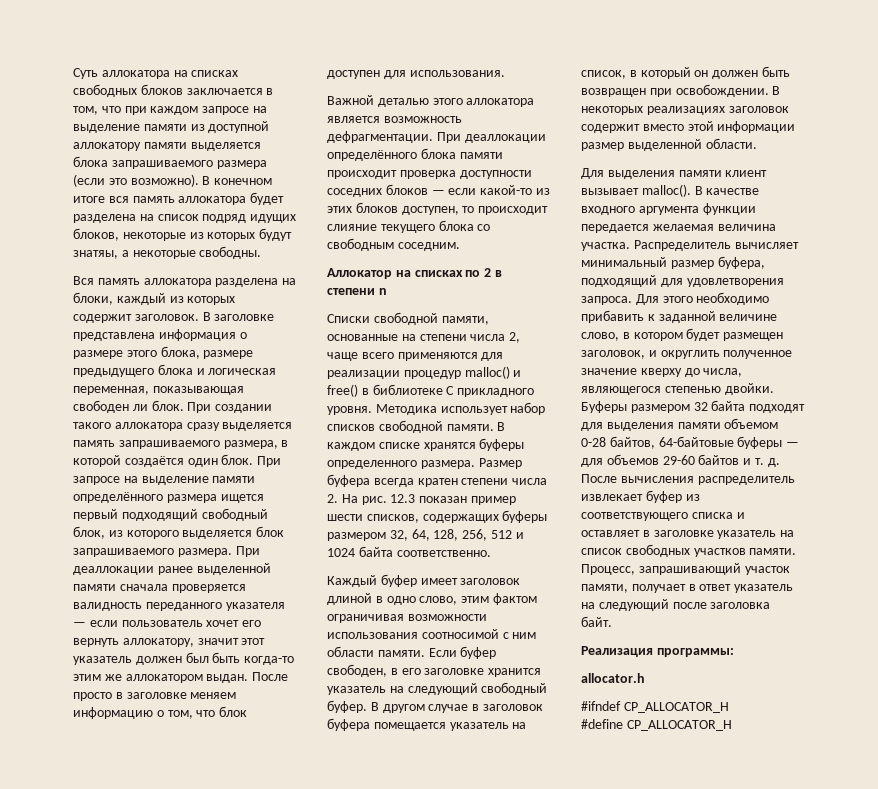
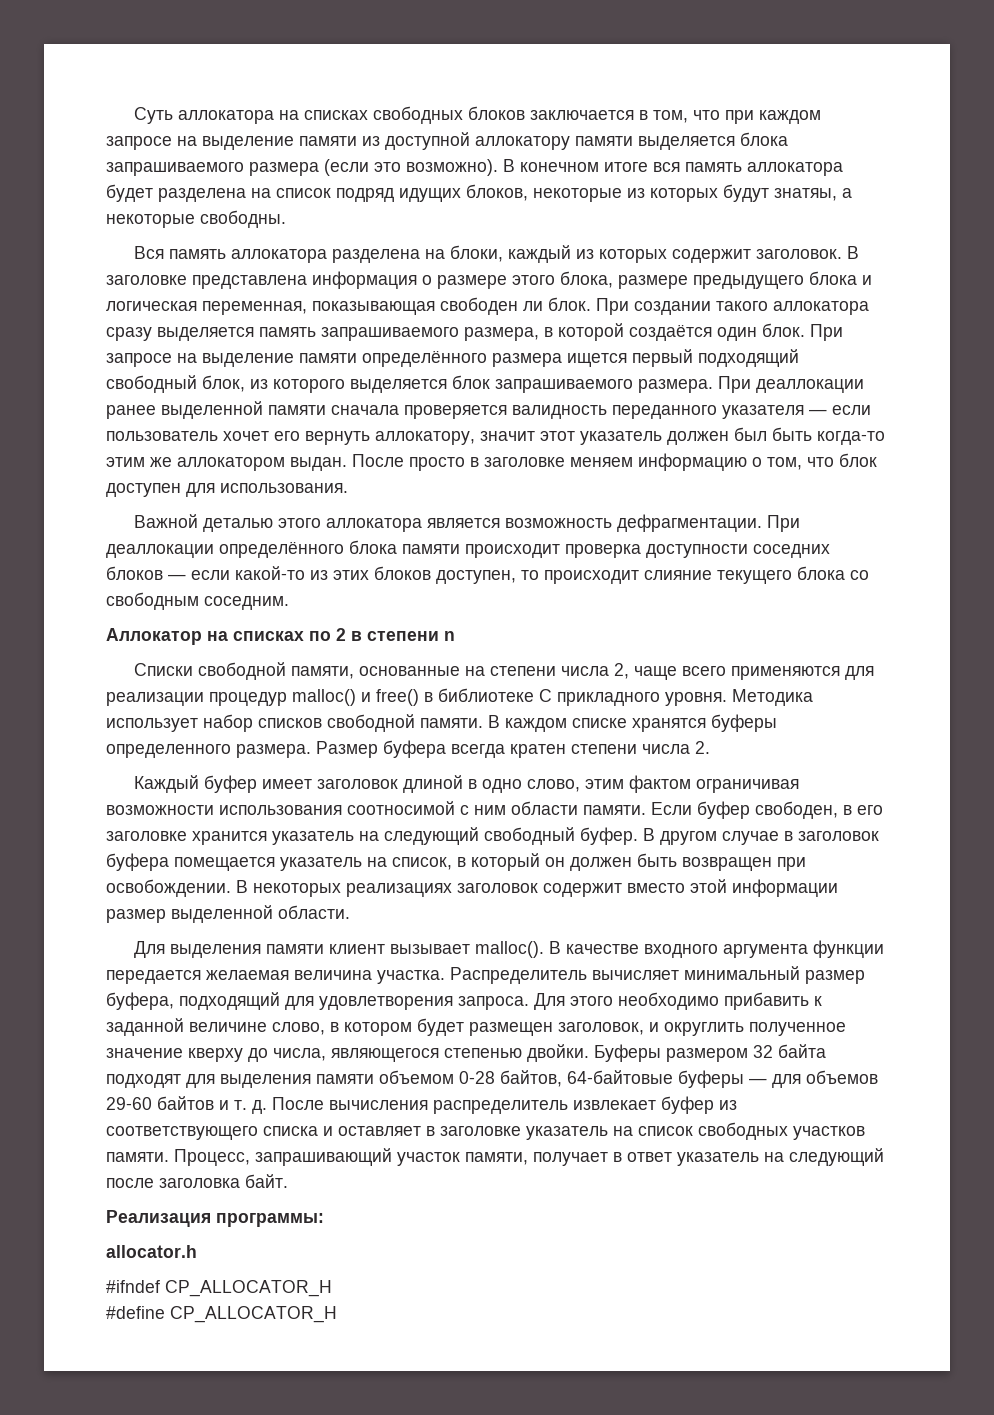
[341,494,516,505] [327,510,548,523] [327,529,524,541] [327,546,491,557] На рис. 12.3 показан пример шести списков, содержащих буферы размером 32, 64, 128, 256, 512 и 1024 байта соответственно. -> (710, 747) none

